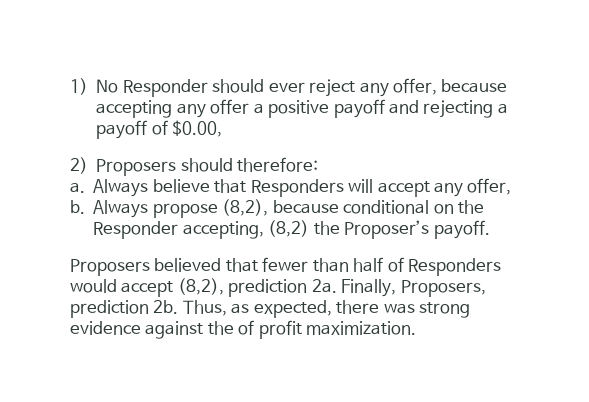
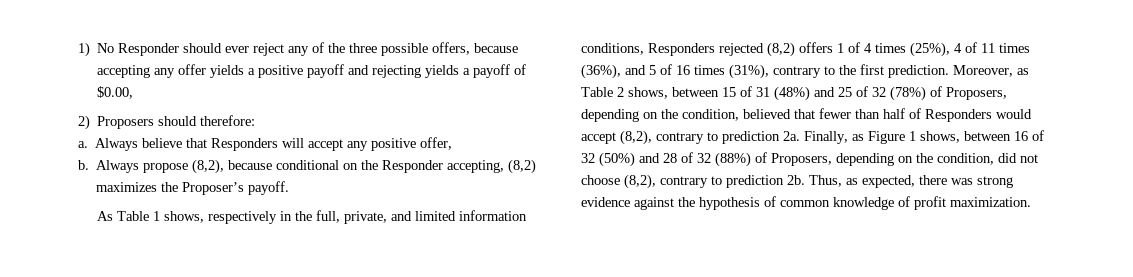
[392,78,437,95] offer, -> [312,42,471,56] of the three possible offers,
(250, 106) none -> [210,65,245,78] yields
(494, 109) none -> [425,65,460,78] yields
(463, 189) none -> [371,138,417,151] positive
(310, 228) none -> [96,182,158,192] maximizes
[70,259,150,276] Proposers -> [96,210,527,224] [581,42,1030,57] [581,64,1029,79] [581,86,1007,101] [581,109,739,122] As Table 1 shows, respectively in the full, private, and limited information conditions, Responders rejected (8,2) offers 1 of 4 times (25%), 4 of 11 times (36%), and 5 of 16 times (31%), contrary to the first prediction. Moreover, as Table 2 shows, between 15 of 31 (48%) and 25 of 32 (78%) of Proposers, depending on the condition,
(224, 286) none -> [656,132,718,144] contrary to
[400,280,486,297] Proposers, -> [852,130,1044,144] [581,152,1038,167] [581,174,722,189] as Figure 1 shows, between 16 of 32 (50%) and 28 of 32 (88%) of Proposers, depending on the condition, did not choose (8,2), contrary to
(234, 328) none -> [699,196,894,210] hypothesis of common knowledge

